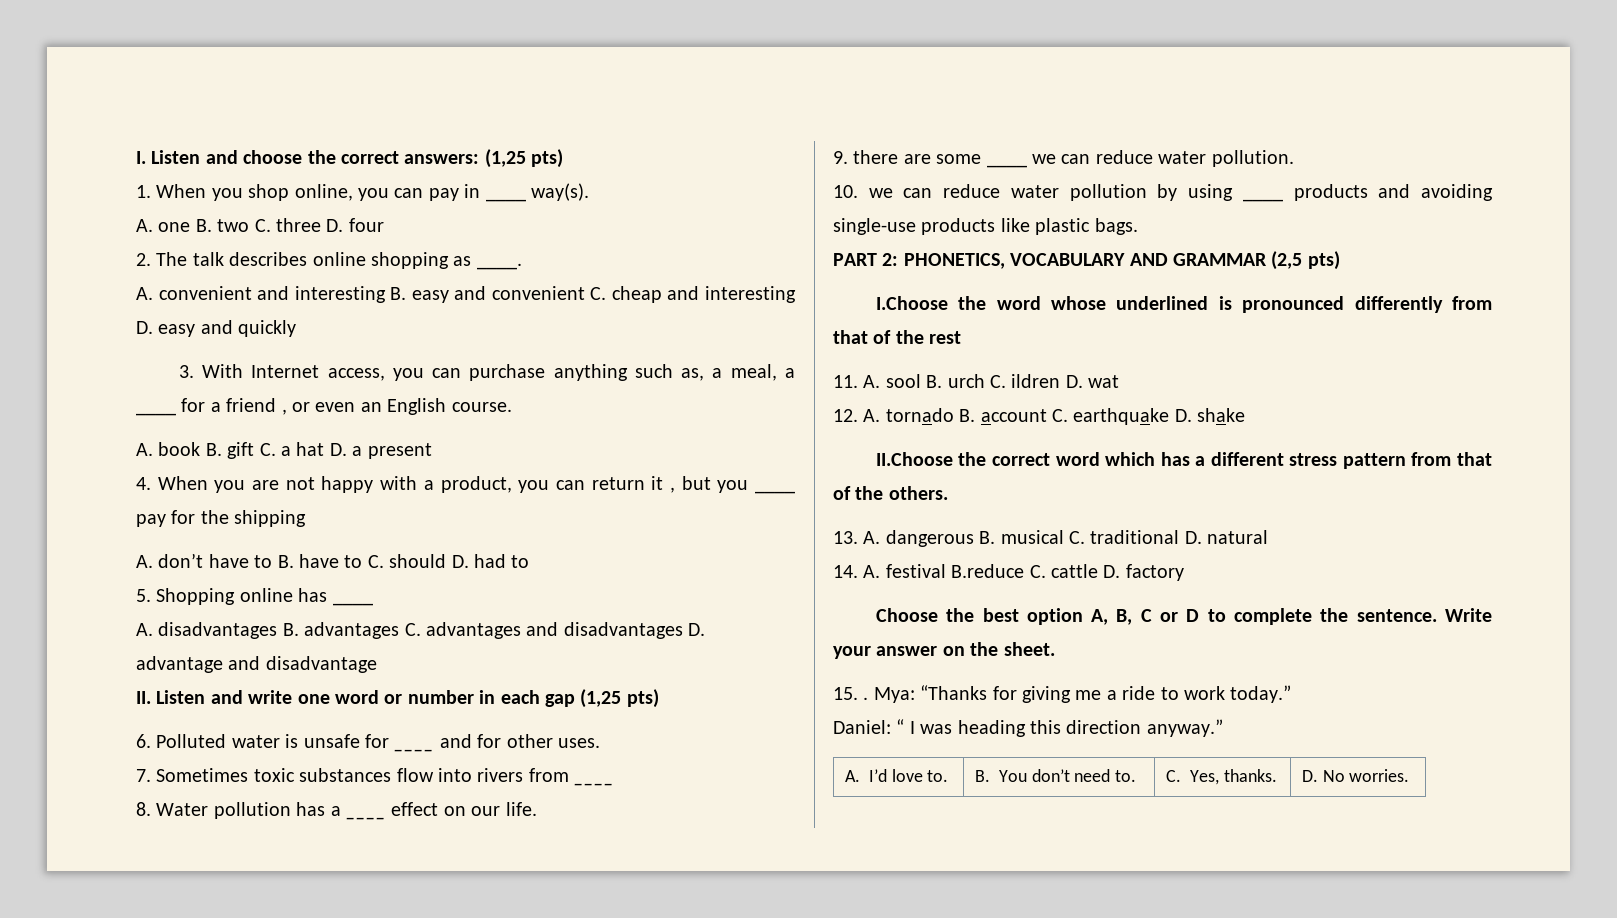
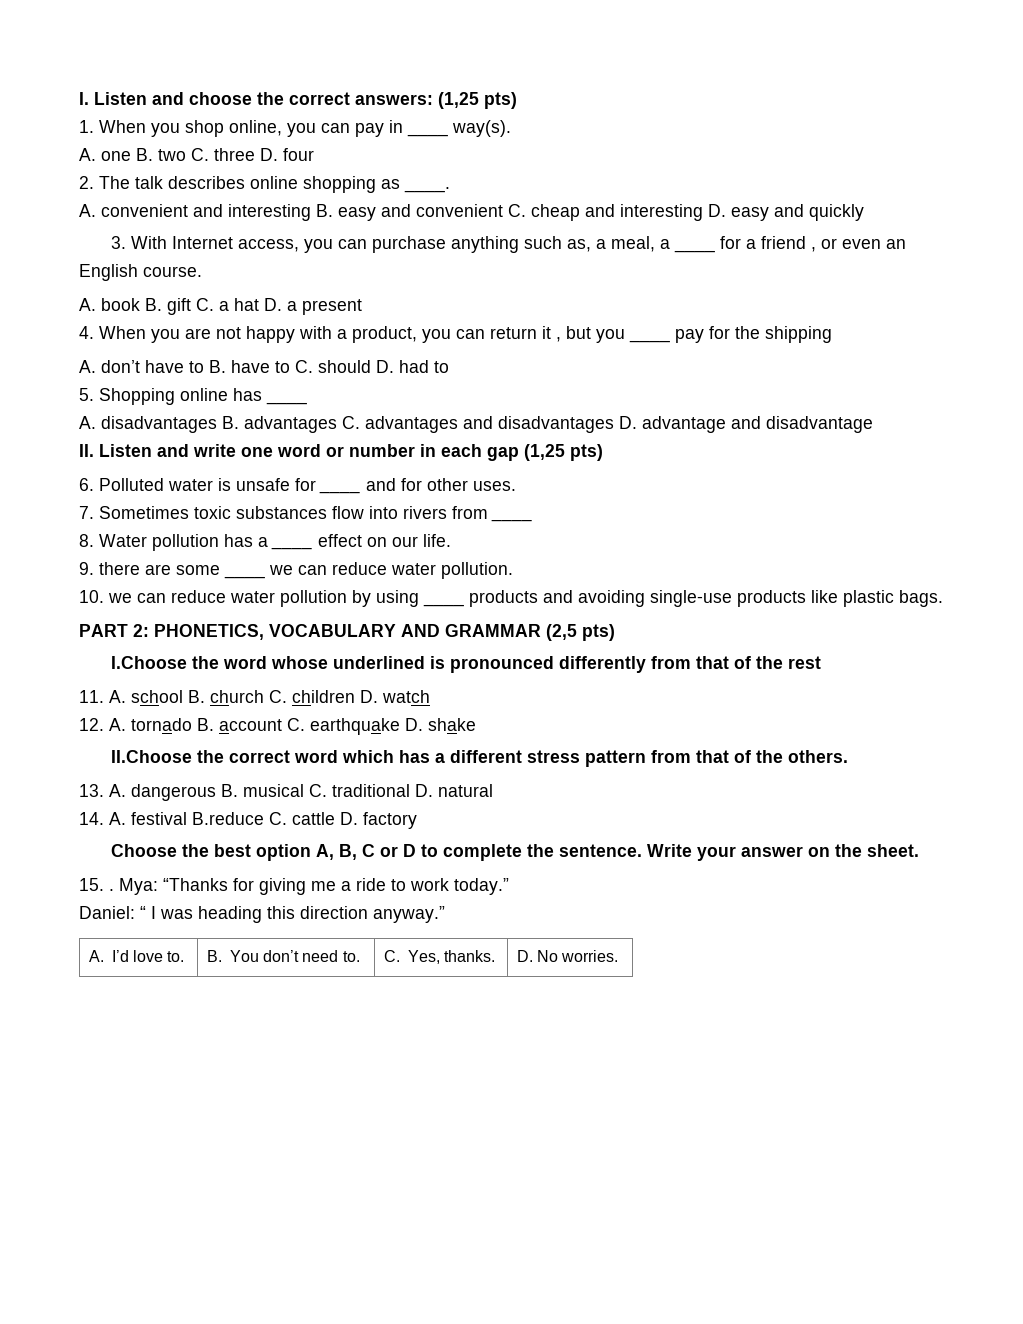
[885,374,1120,388] sool B. urch C. ildren D. wat -> [131,690,430,703] school B. church C. children D. watch

